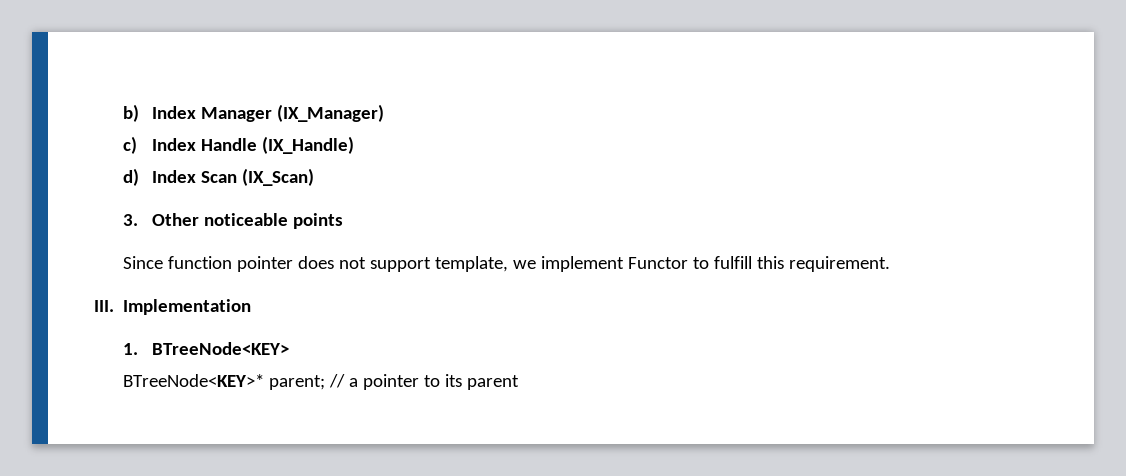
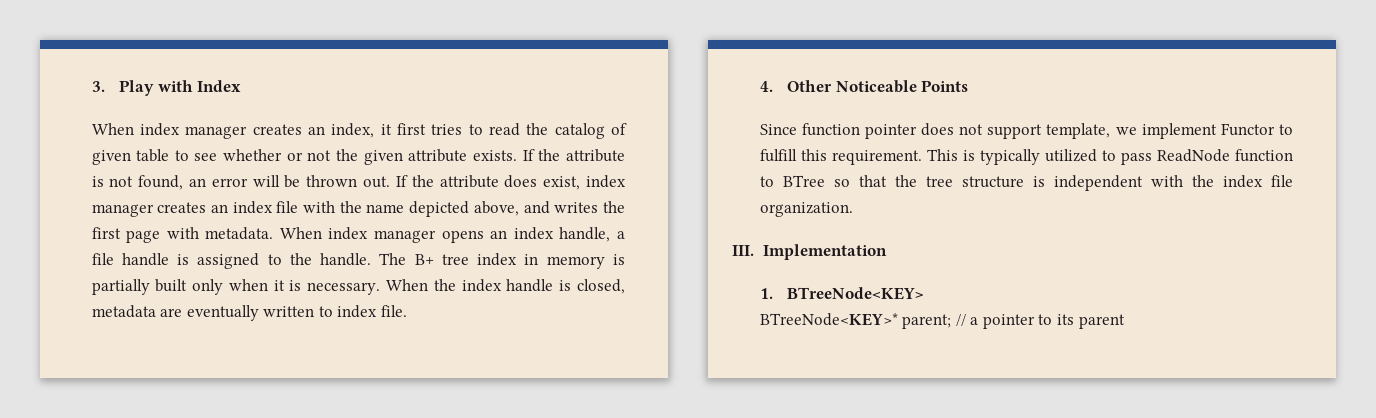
[123,104,385,122] [123,136,355,154] [123,168,315,186] [123,213,344,229] b) Index Manager (IX_Manager) // c) Index Handle (IX_Handle) // d) Index Scan (IX_Scan) // 3. Other noticeable points -> [91,80,242,96] [91,123,627,139] [91,149,626,165] [91,175,627,190] [91,201,625,217] [91,227,626,243] [91,253,625,269] [91,279,626,295] [91,305,408,321] [759,80,969,93] 3. Play with Index // When index manager creates an index, it first tries to read the catalog of given table to see whether or not the given attribute exists. If the attribute is not found, an error will be thrown out. If the attribute does exist, index manager creates an index file with the name depicted above, and writes the first page with metadata. When index manager opens an index handle, a file handle is assigned to the handle. The B+ tree index in memory is partially built only when it is necessary. When the index handle is closed, metadata are eventually written to index file. // 4. Other Noticeable Points
(891, 264) none -> [926,149,1293,165] [759,175,1293,191] [759,202,853,217] This is typically utilized to pass ReadNode function to BTree so that the tree structure is independent with the index file organization.

